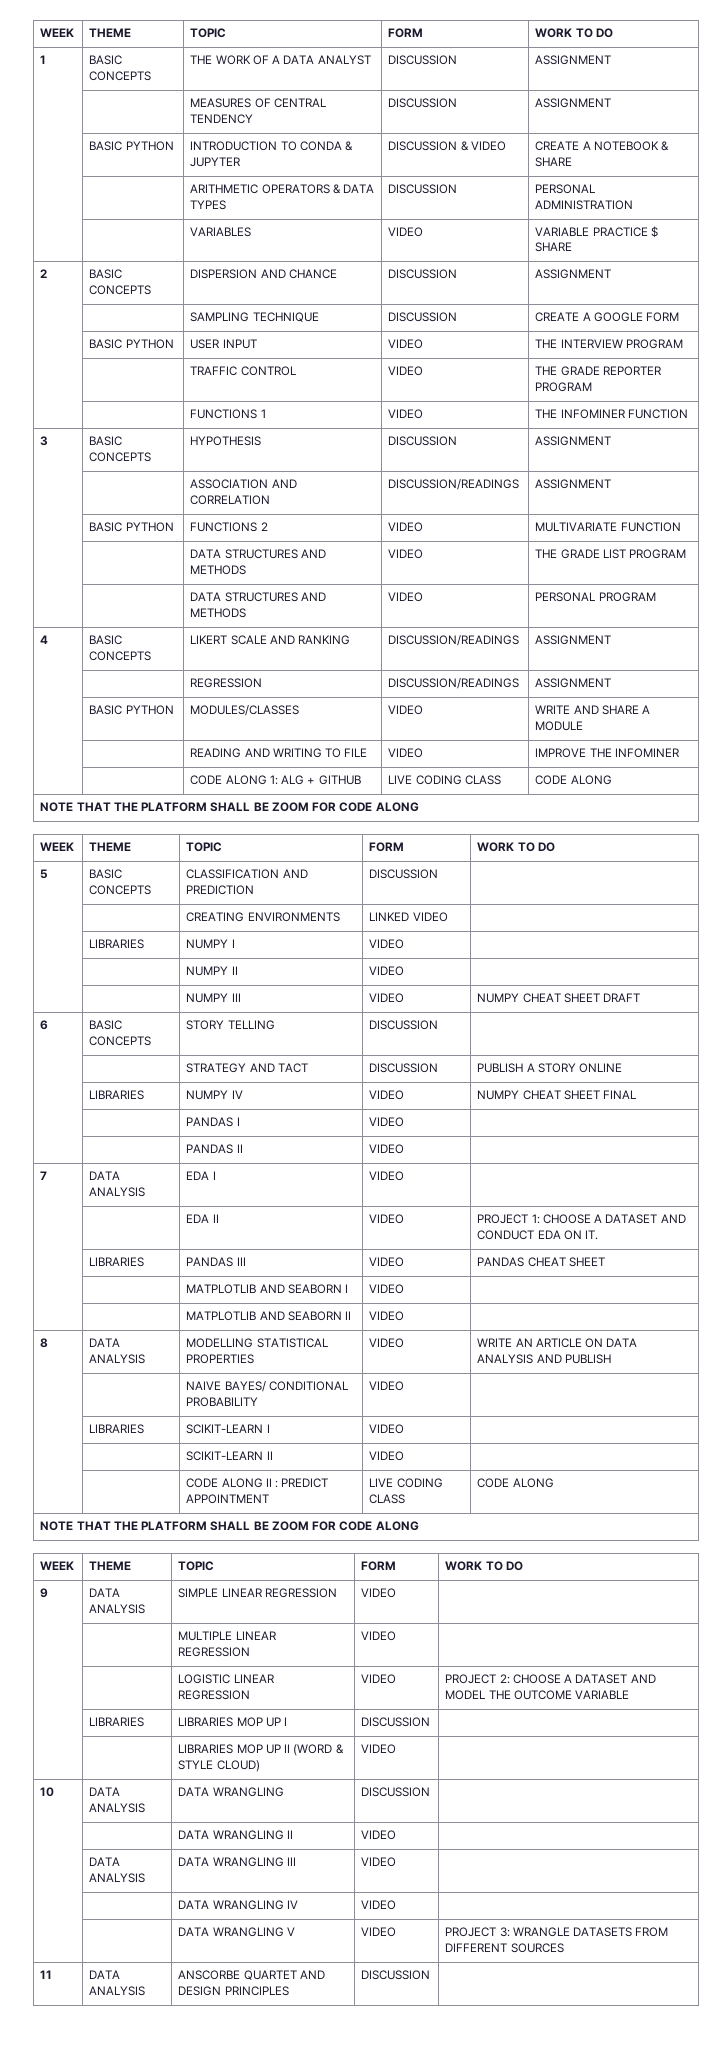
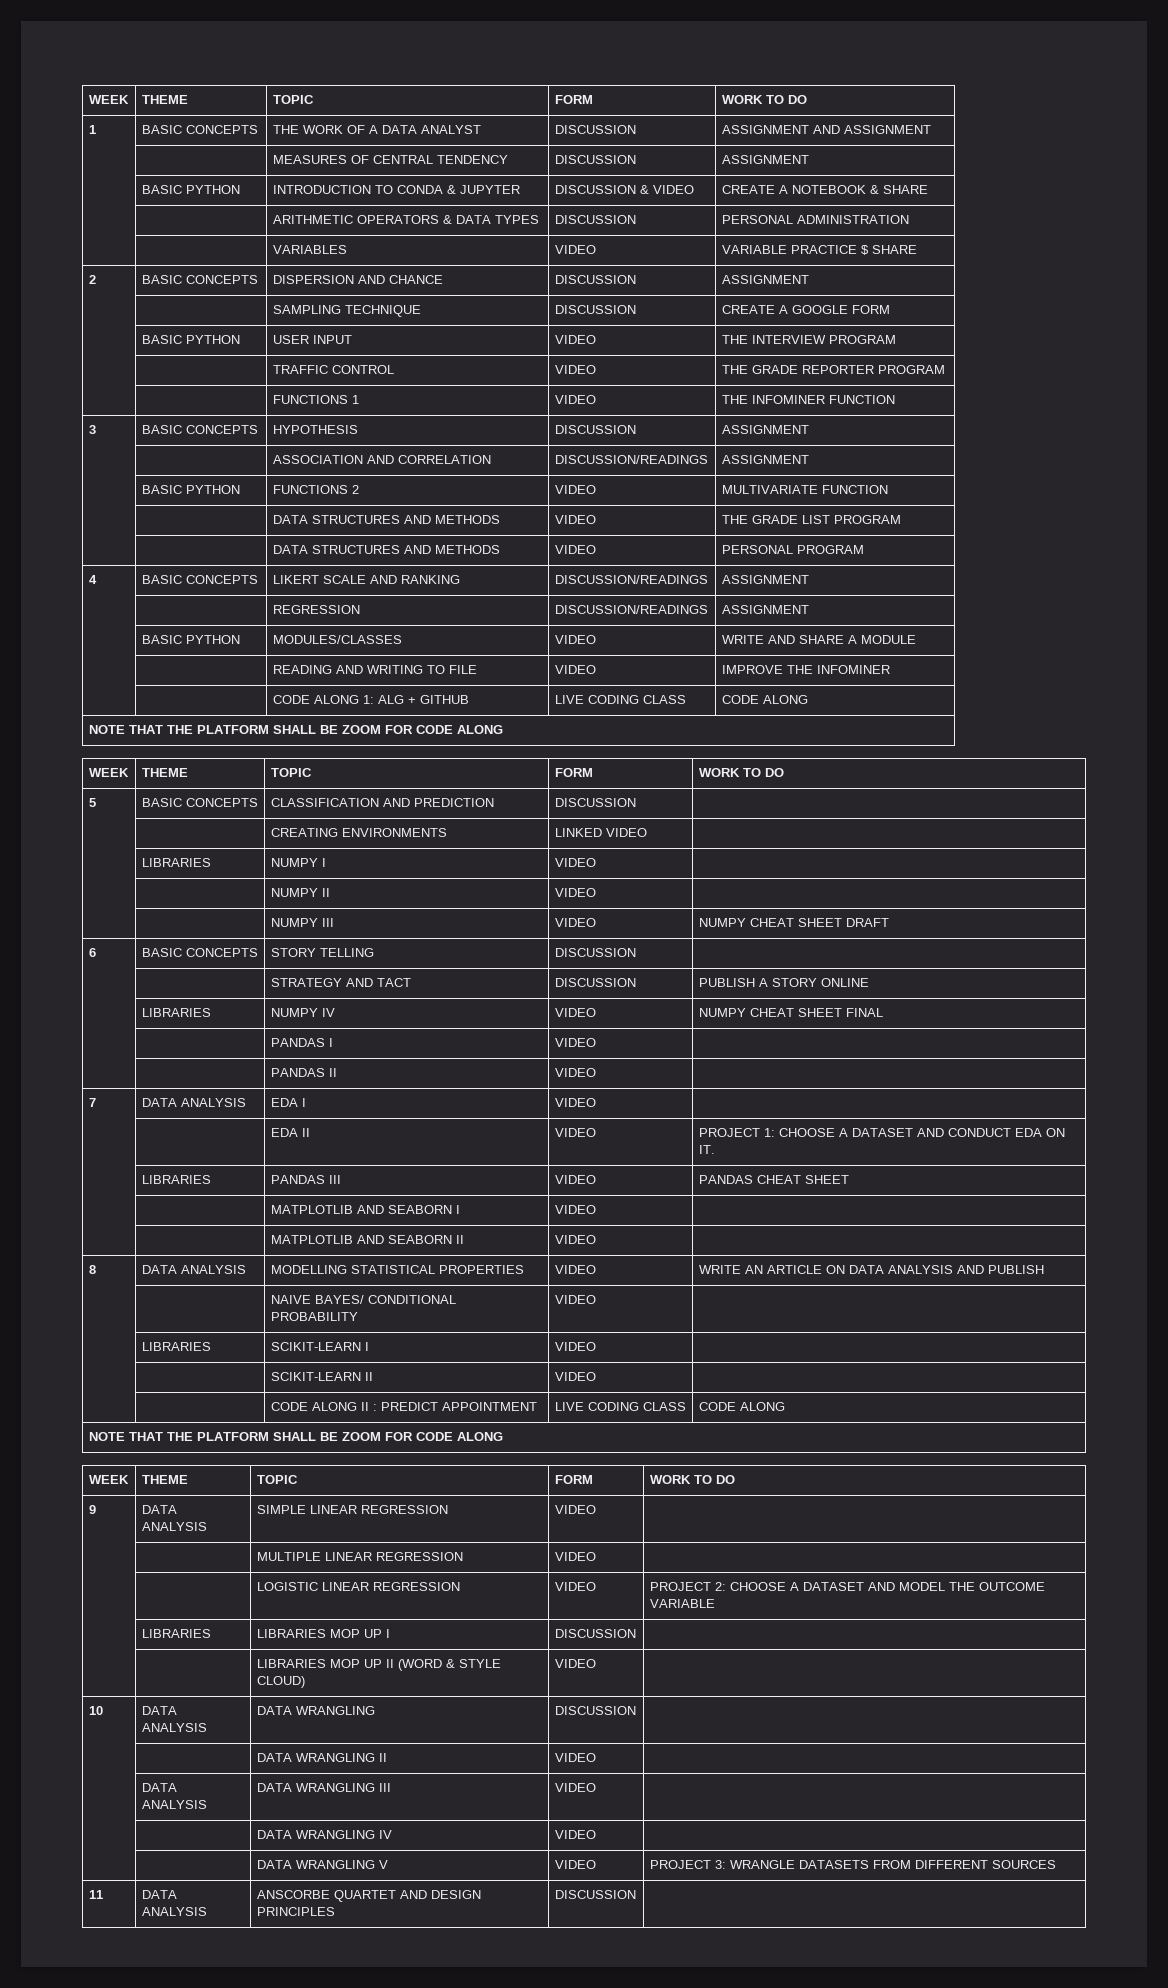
(612, 60) none -> [812,125,931,134] AND ASSIGNMENT

